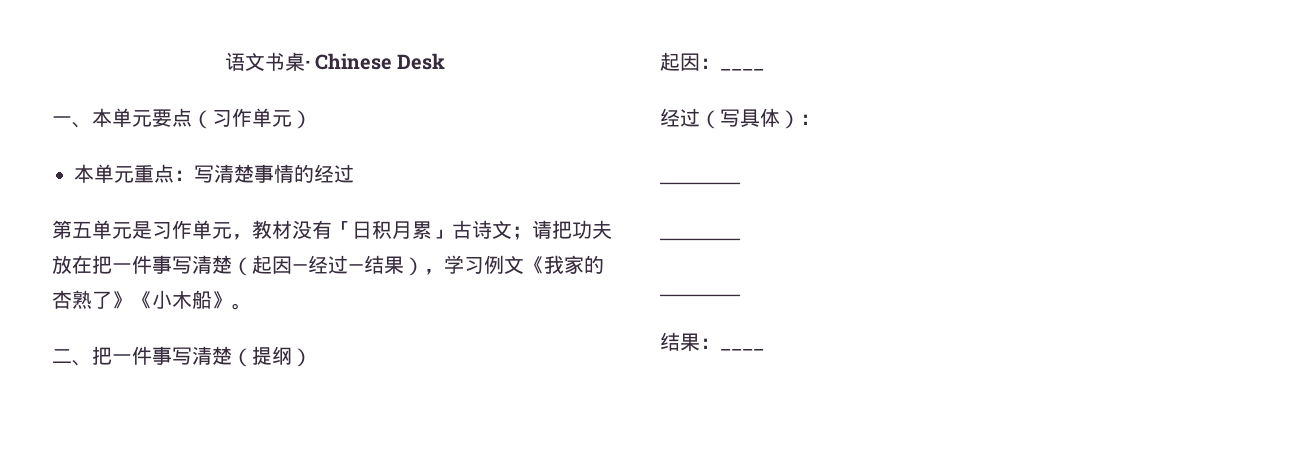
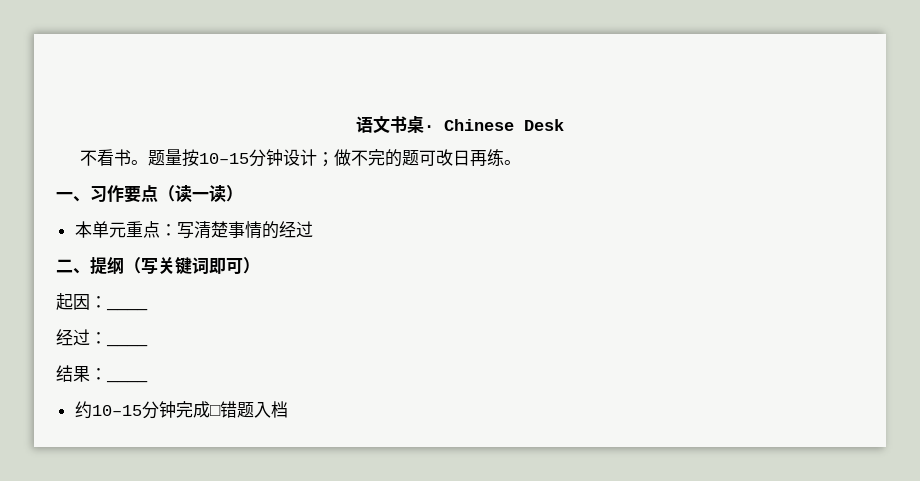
[52,108,292,129] 一、本单元要点（习作单元 -> [80,149,522,167] [56,185,226,203] 不看书。题量按10–15分钟设计；做不完的题可改日再练。 // 一、习作要点（读一读
[52,220,612,240] [52,255,604,276] [52,290,252,310] [52,346,312,367] [660,52,720,71] [720,69,764,71] [660,108,820,129] [660,181,741,185] [660,237,741,241] [660,293,741,297] [660,332,720,351] [720,349,764,351] 第五单元是习作单元，教材没有「日积月累」古诗文；请把功夫放在把一件事写清楚（起因—经过—结果），学习例文《我家的杏熟了》《小木船》。 // 二、把一件事写清楚（提纲） // 起因：____ // 经过（写具体）： // ＿＿＿＿ // ＿＿＿＿ // ＿＿＿＿ // 结果：____ -> [56,256,260,275] [56,293,107,310] [106,308,148,311] [56,329,107,346] [106,344,148,347] [56,365,107,382] [106,380,148,383] [74,401,288,419] 二、提纲（写关键词即可） // 起因：____ // 经过：____ // 结果：____ // 约10–15分钟完成□错题入档

